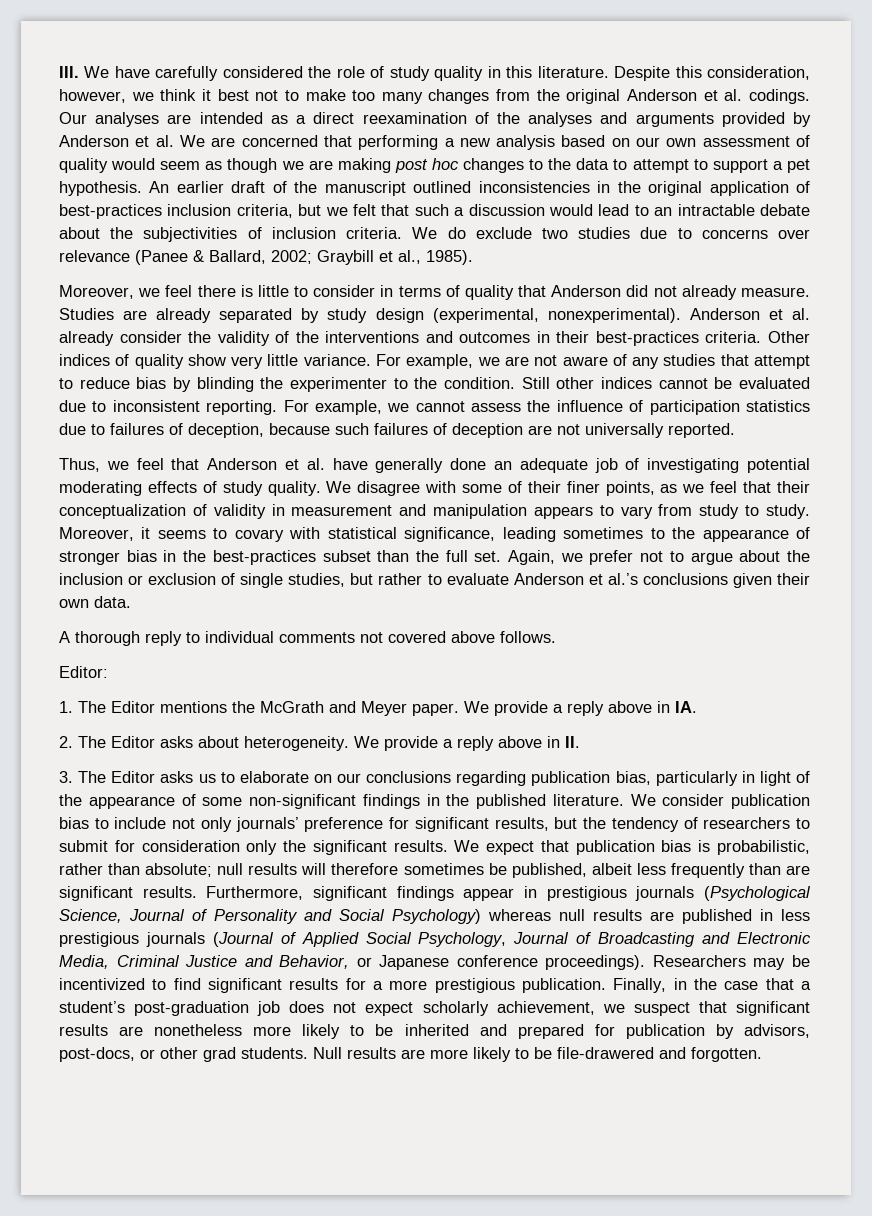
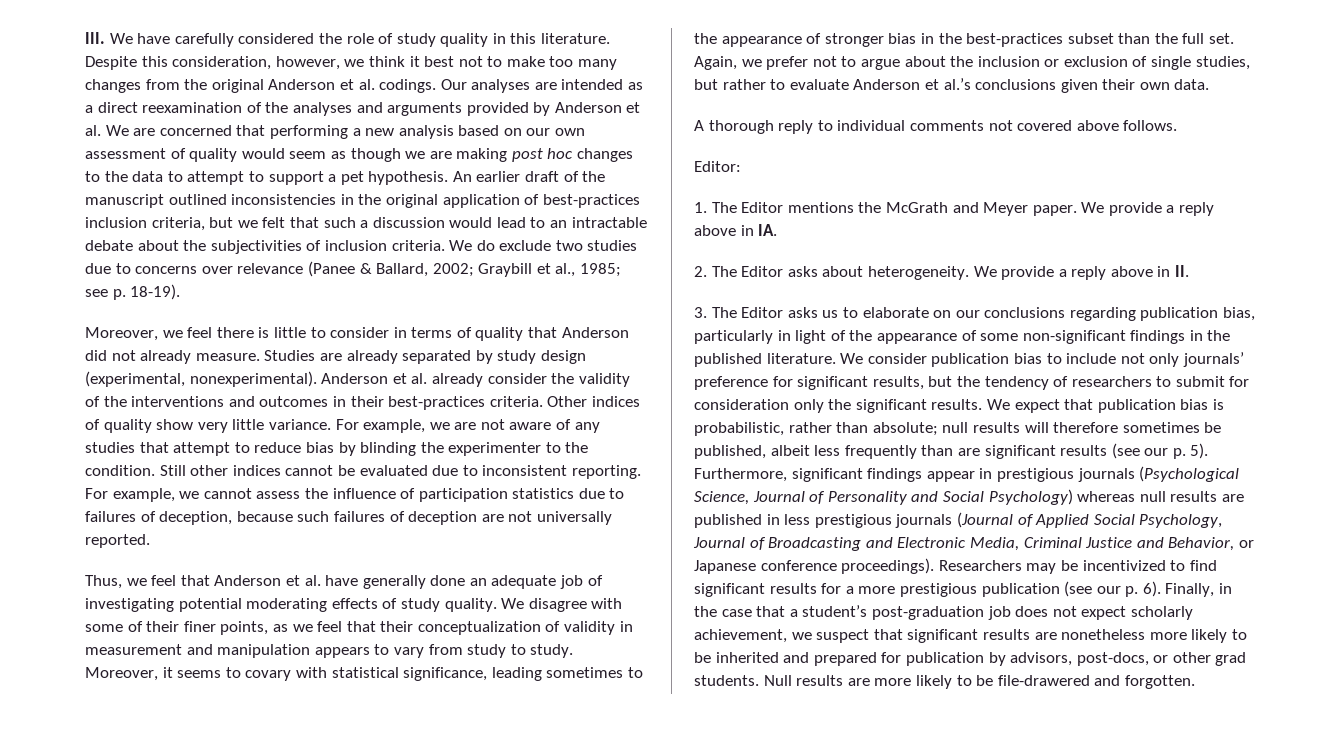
[426,250,473,265] 1985). -> [580,263,622,277] [85,284,181,300] 1985; see p. 18-19).
[142,886,197,898] results. -> [1060,443,1209,459] results (see our p. 5).
[522,978,606,993] publication. -> [981,581,1161,597] publication (see our p. 6).

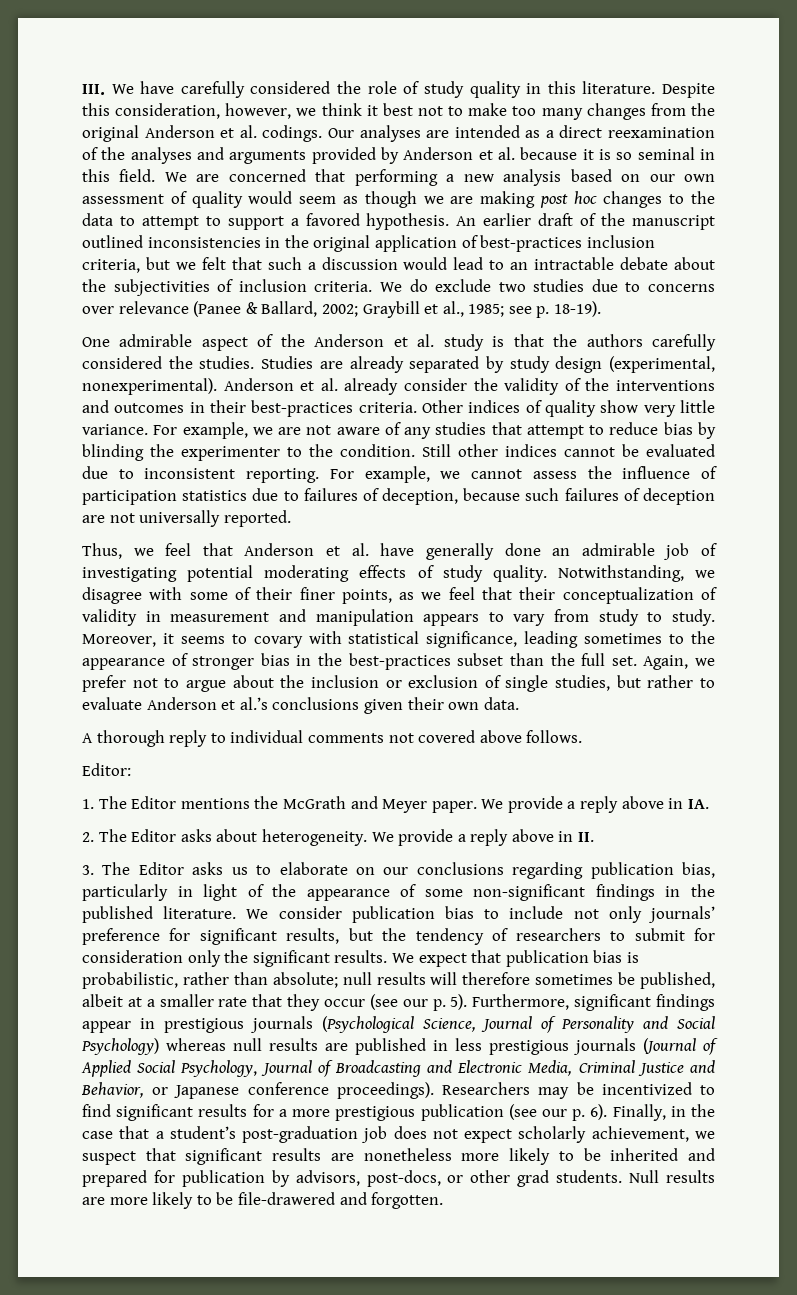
(101, 130) none -> [520,147,715,160] [82,169,156,182] because it is so seminal in this field.
[340,171,364,185] pet -> [305,213,360,226] favored
[85,327,629,341] [85,350,260,364] Moreover, we feel there is little to consider in terms of quality that Anderson did not already measure. -> [82,334,716,351] [82,356,255,369] One admirable aspect of the Anderson et al. study is that the authors carefully considered the studies.
[491,575,557,589] adequate -> [581,543,655,556] admirable
[501,598,525,609] We -> [557,565,715,582] Notwithstanding, we
[814,445,1108,459] less frequently than are significant results -> [127,994,365,1011] at a smaller rate that they occur

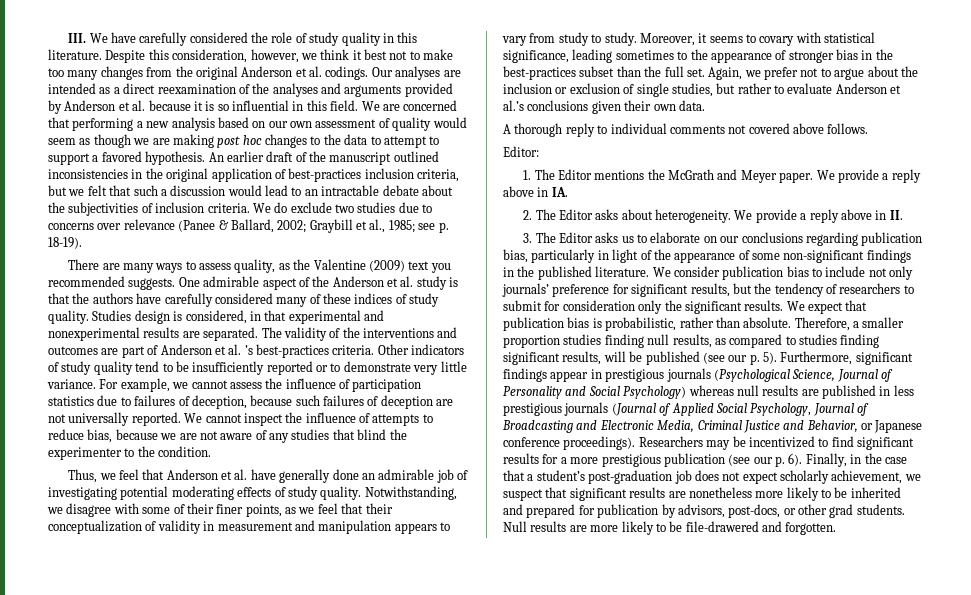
[637,147,695,160] seminal -> [232,100,289,111] influential
(602, 309) none -> [68,259,451,273] [48,276,176,290] There are many ways to assess quality, as the Valentine (2009) text you recommended suggests.
[651,334,716,351] [82,356,715,373] [82,378,498,395] carefully considered the studies. Studies are already separated by study design (experimental, nonexperimental). Anderson et al. already consider the -> [136,293,440,307] [48,310,384,324] [48,327,282,341] have carefully considered many of these indices of study quality. Studies design is considered, in that experimental and nonexperimental results are separated. The
[189,400,639,417] in their best-practices criteria. Other indices of quality show -> [101,344,465,358] [48,361,411,375] are part of Anderson et al. ’s best-practices criteria. Other indicators of study quality tend to be insufficiently reported or to demonstrate
[278,422,716,439] [82,444,715,461] [82,466,461,483] are not aware of any studies that attempt to reduce bias by blinding the experimenter to the condition. Still other indices cannot be evaluated due to inconsistent reporting. For example, we -> (189, 385) none
(291, 518) none -> [184,412,433,426] [48,429,407,443] [48,446,212,460] We cannot inspect the influence of attempts to reduce bias, because we are not aware of any studies that blind the experimenter to the condition.
[272,972,715,989] [82,994,365,1011] absolute; null results will therefore sometimes be published, albeit at a smaller rate that they occur -> [743,317,905,331] [503,334,880,348] [503,351,700,365] absolute. Therefore, a smaller proportion studies finding null results, as compared to studies finding significant results, will be published

